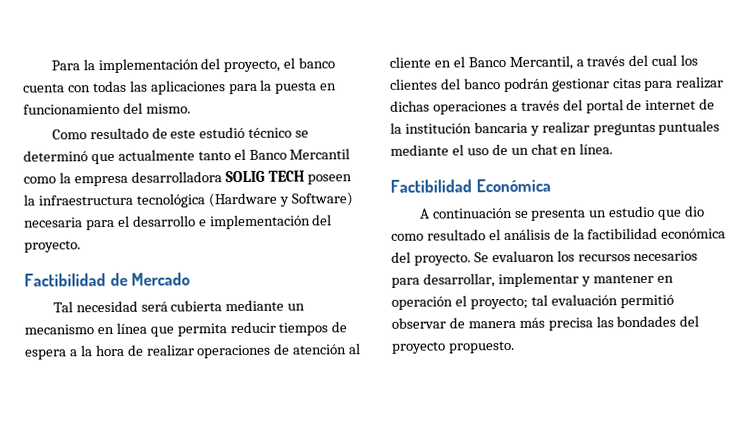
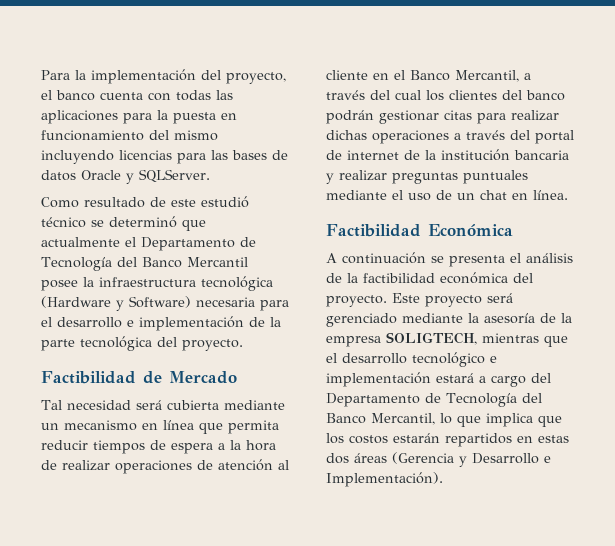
[145,103,191,114] mismo. -> [174,130,218,141] [41,150,288,164] [41,169,210,184] mismo incluyendo licencias para las bases de datos Oracle y SQLServer.
[197,148,351,161] [23,170,353,187] tanto el Banco Mercantil como la empresa desarrolladora SOLIG TECH poseen -> [125,237,256,251] [41,257,248,271] [41,280,78,291] el Departamento de Tecnología del Banco Mercantil posee
(311, 222) none -> [249,317,281,327] [41,336,152,351] de la parte tecnológica
[588,205,706,220] [391,229,486,241] un estudio que dio como resultado -> (505, 261) none
[473,250,699,263] [391,272,674,288] [391,294,674,310] [391,315,700,331] [391,340,515,354] Se evaluaron los recursos necesarios para desarrollar, implementar y mantener en operación el proyecto; tal evaluación permitió observar de manera más precisa las bondades del proyecto propuesto. -> [392,293,513,307] [326,313,572,327] [326,332,568,347] [326,352,497,367] [326,372,551,387] [326,393,542,407] [326,413,562,427] [326,433,569,447] [326,452,551,467] [326,472,443,487] Este proyecto será gerenciado mediante la asesoría de la empresa SOLIGTECH, mientras que el desarrollo tecnológico e implementación estará a cargo del Departamento de Tecnología del Banco Mercantil, lo que implica que los costos estarán repartidos en estas dos áreas (Gerencia y Desarrollo e Implementación).

